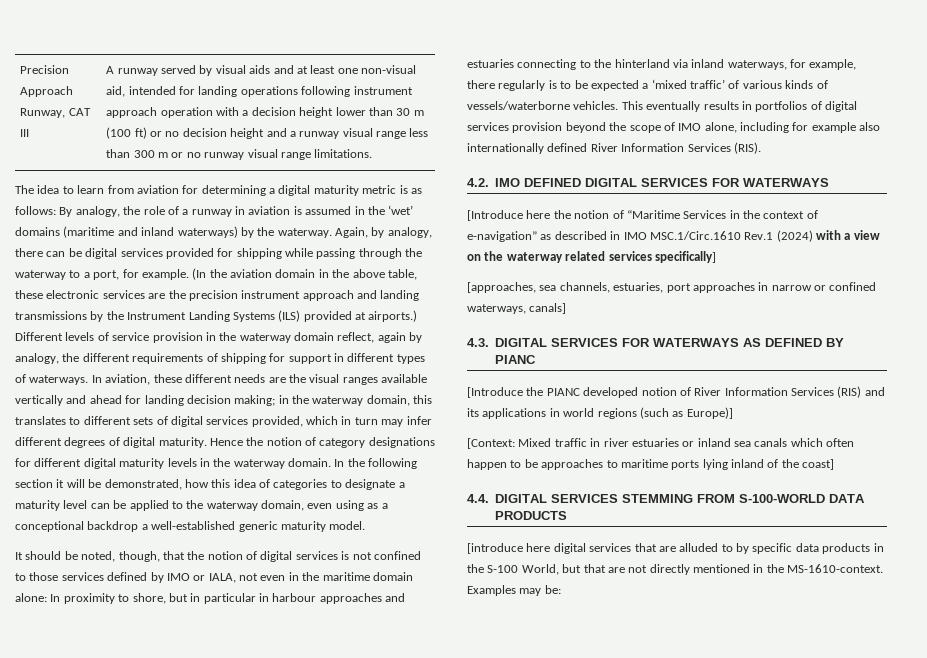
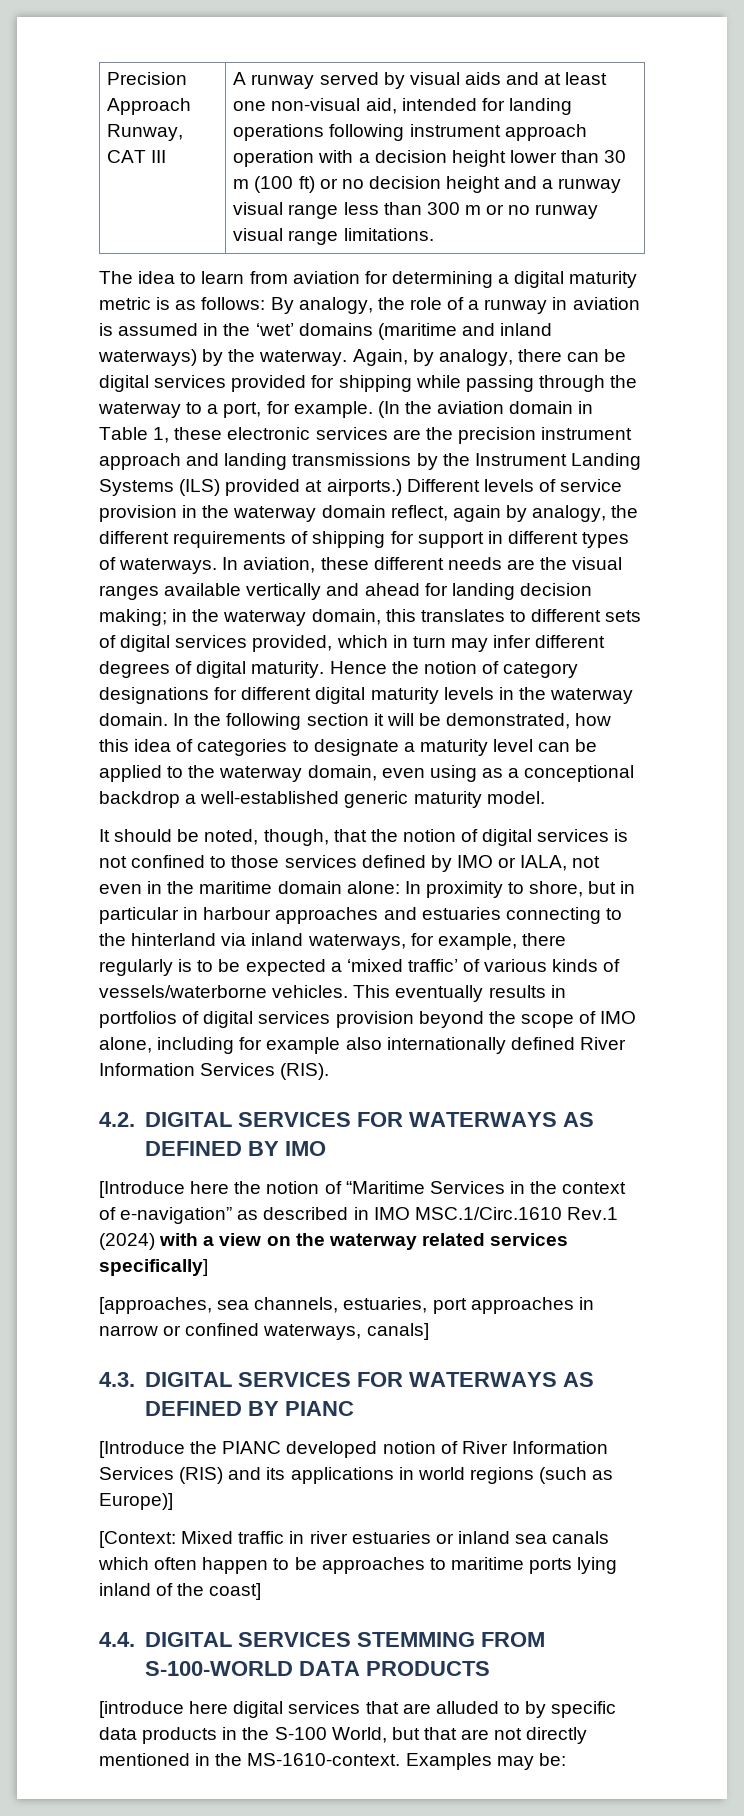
[332,269,417,280] the above table, -> [99,427,170,443] Table 1,
[495,178,830,187] IMO DEFINED DIGITAL SERVICES FOR WATERWAYS -> [144,1112,594,1127] [144,1141,326,1156] DIGITAL SERVICES FOR WATERWAYS AS DEFINED BY IMO

